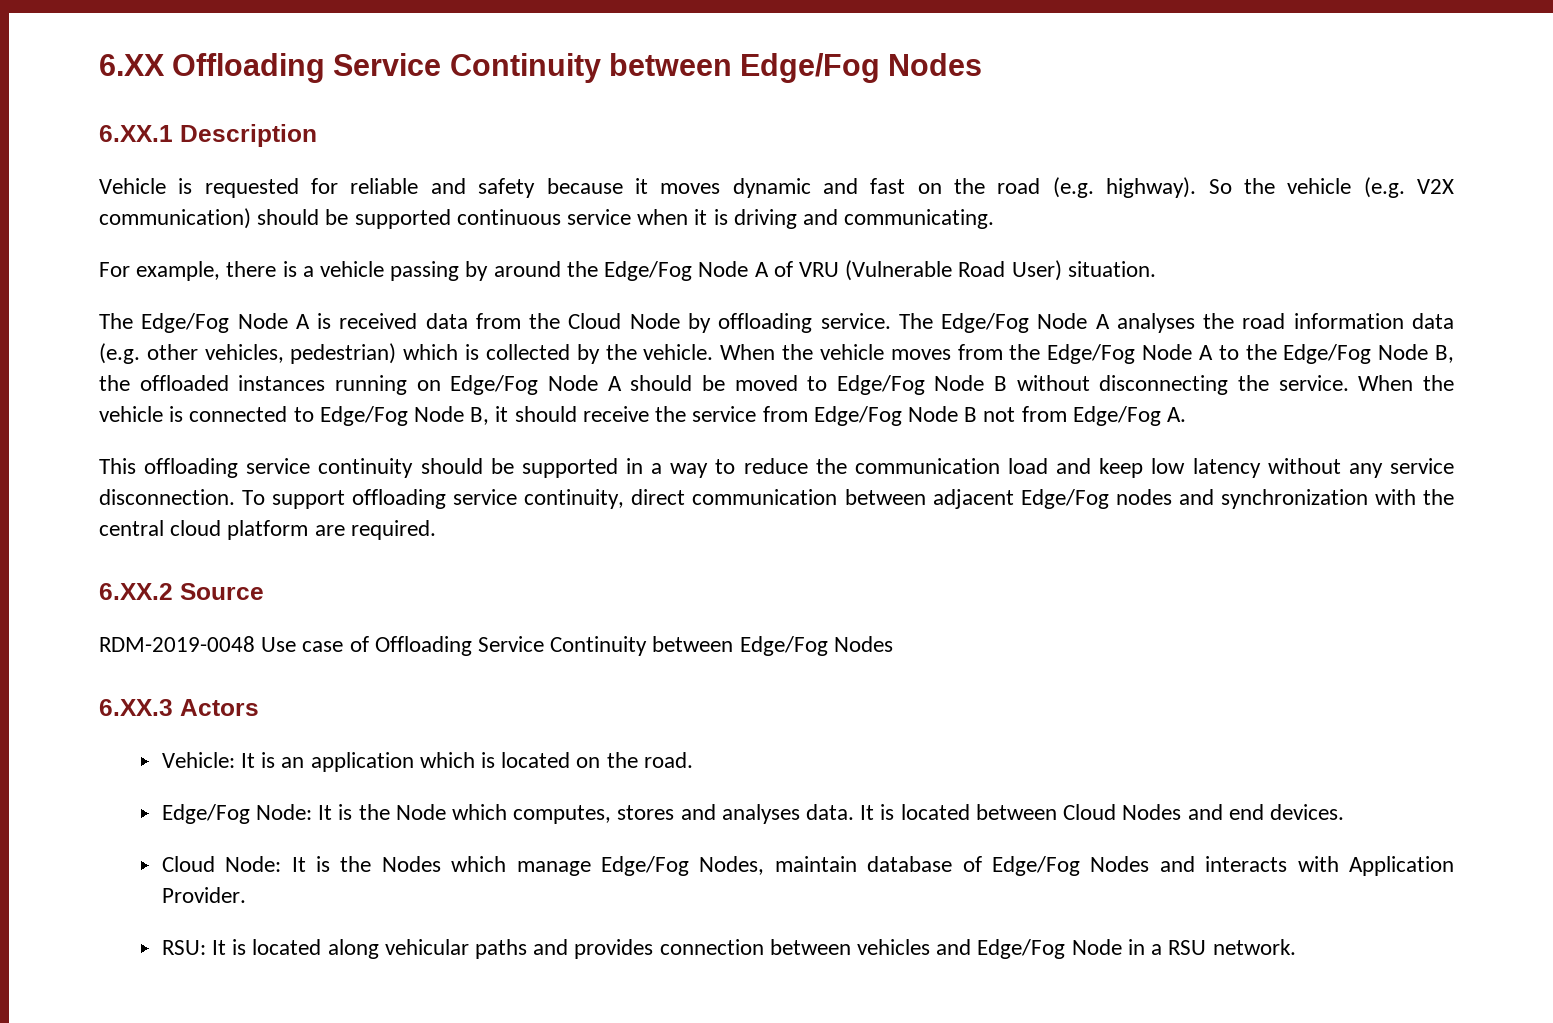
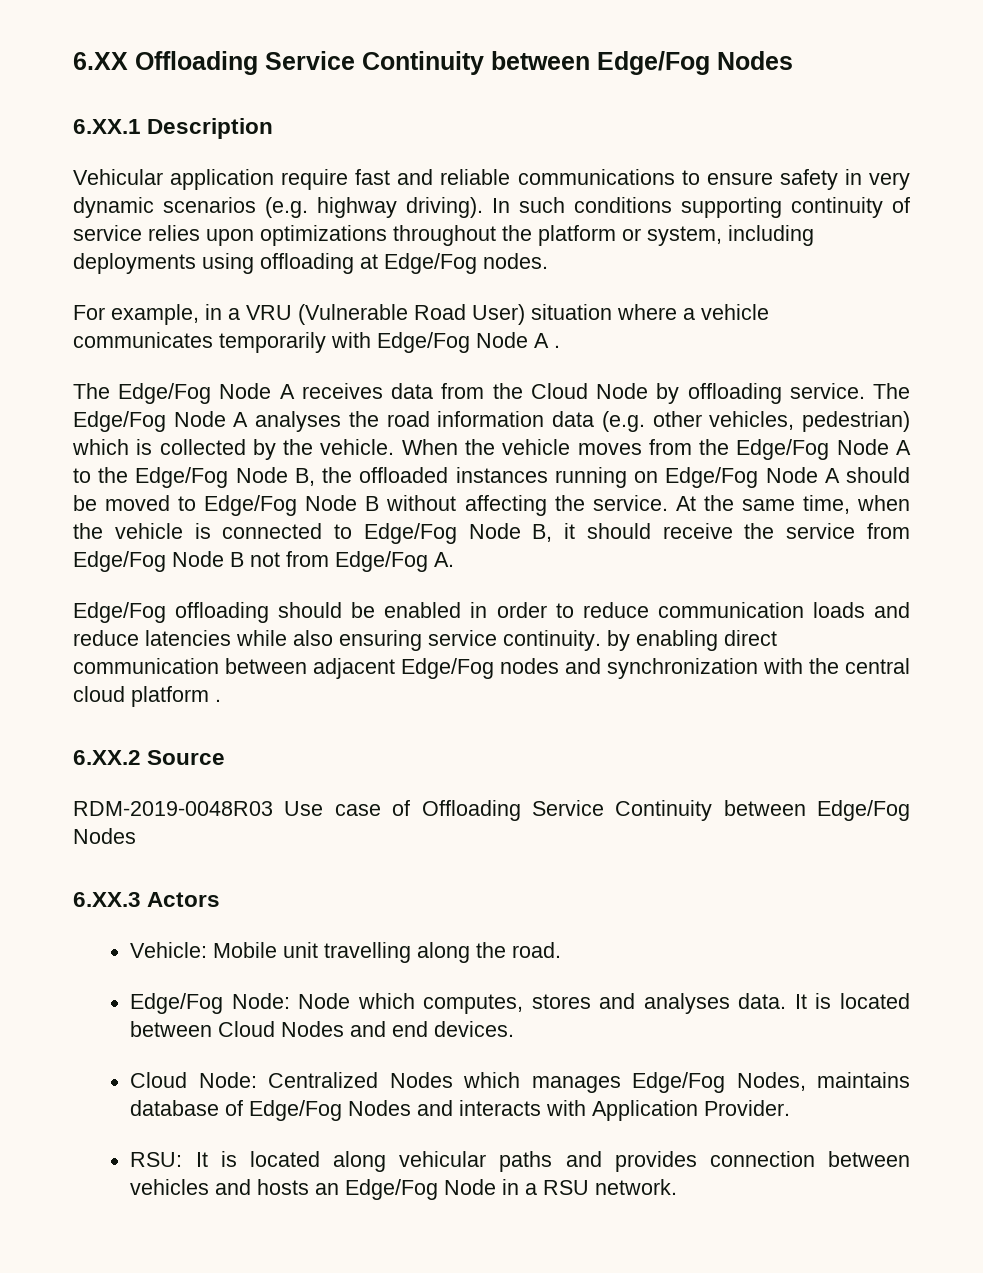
[99,177,1454,198] [99,208,995,229] [99,260,1156,281] [99,313,418,333] Vehicle is requested for reliable and safety because it moves dynamic and fast on the road (e.g. highway). So the vehicle (e.g. V2X communication) should be supported continuous service when it is driving and communicating. // For example, there is a vehicle passing by around the Edge/Fog Node A of VRU (Vulnerable Road User) situation. // The Edge/Fog Node A is received -> [73,169,911,190] [73,197,910,218] [73,225,814,246] [73,253,548,274] [73,304,769,325] [73,332,560,353] [73,383,383,404] Vehicular application require fast and reliable communications to ensure safety in very dynamic scenarios (e.g. highway driving). In such conditions supporting continuity of service relies upon optimizations throughout the platform or system, including deployments using offloading at Edge/Fog nodes. // For example, in a VRU (Vulnerable Road User) situation where a vehicle communicates temporarily with Edge/Fog Node A . // The Edge/Fog Node A receives
[1099,375,1229,395] disconnecting -> [464,495,547,516] affecting
[1358,375,1414,391] When -> [675,495,910,514] At the same time, when
[99,458,1454,478] [99,489,625,509] This offloading service continuity should be supported in a way to reduce the communication load and keep low latency without any service disconnection. To support offloading service continuity, -> [73,602,910,623] [73,630,718,651] Edge/Fog offloading should be enabled in order to reduce communication loads and reduce latencies while also ensuring service continuity. by enabling
[314,520,436,540] are required. -> [215,699,221,702] .
[99,636,255,652] RDM-2019-0048 -> [73,801,273,816] RDM-2019-0048R03
[240,752,601,772] It is an application which is located on -> [213,942,471,963] Mobile unit travelling along
[318,804,390,820] It is the -> (290, 1001) none
[291,856,372,872] It is the -> [268,1072,379,1088] Centralized
[516,861,591,876] manage -> [531,1076,621,1093] manages
[774,856,857,872] maintain -> [816,1072,910,1088] maintains
(972, 947) none -> [257,1179,340,1195] hosts an

